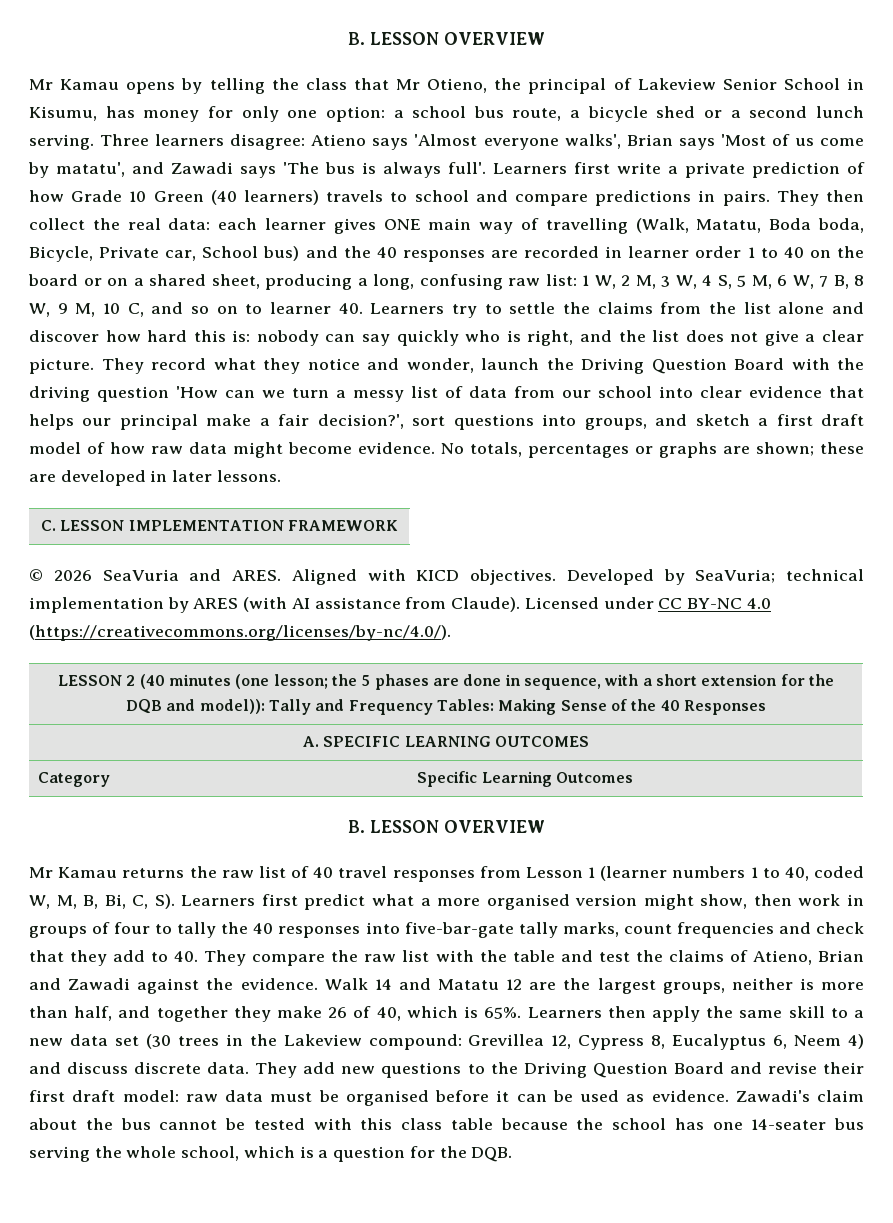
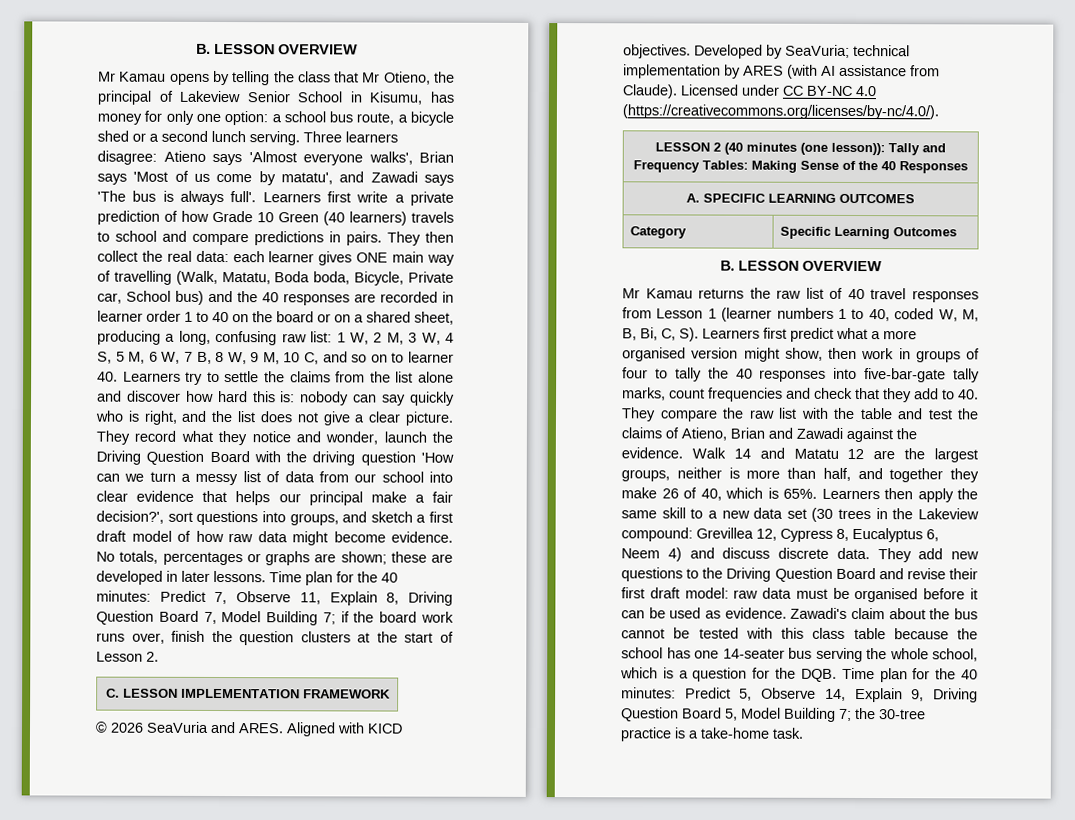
(281, 476) none -> [269,571,398,586] [96,590,454,606] [96,610,454,626] [96,630,454,646] [96,651,159,662] Time plan for the 40 minutes: Predict 7, Observe 11, Explain 8, Driving Question Board 7, Model Building 7; if the board work runs over, finish the question clusters at the start of Lesson 2.
[273,674,834,690] [126,699,265,714] lesson; the 5 phases are done in sequence, with a short extension for the DQB and model)): -> [831,142,885,156] lesson)):
(513, 1154) none -> [841,667,978,683] [621,687,978,703] [621,707,926,722] [620,727,804,742] Time plan for the 40 minutes: Predict 5, Observe 14, Explain 9, Driving Question Board 5, Model Building 7; the 30-tree practice is a take-home task.

